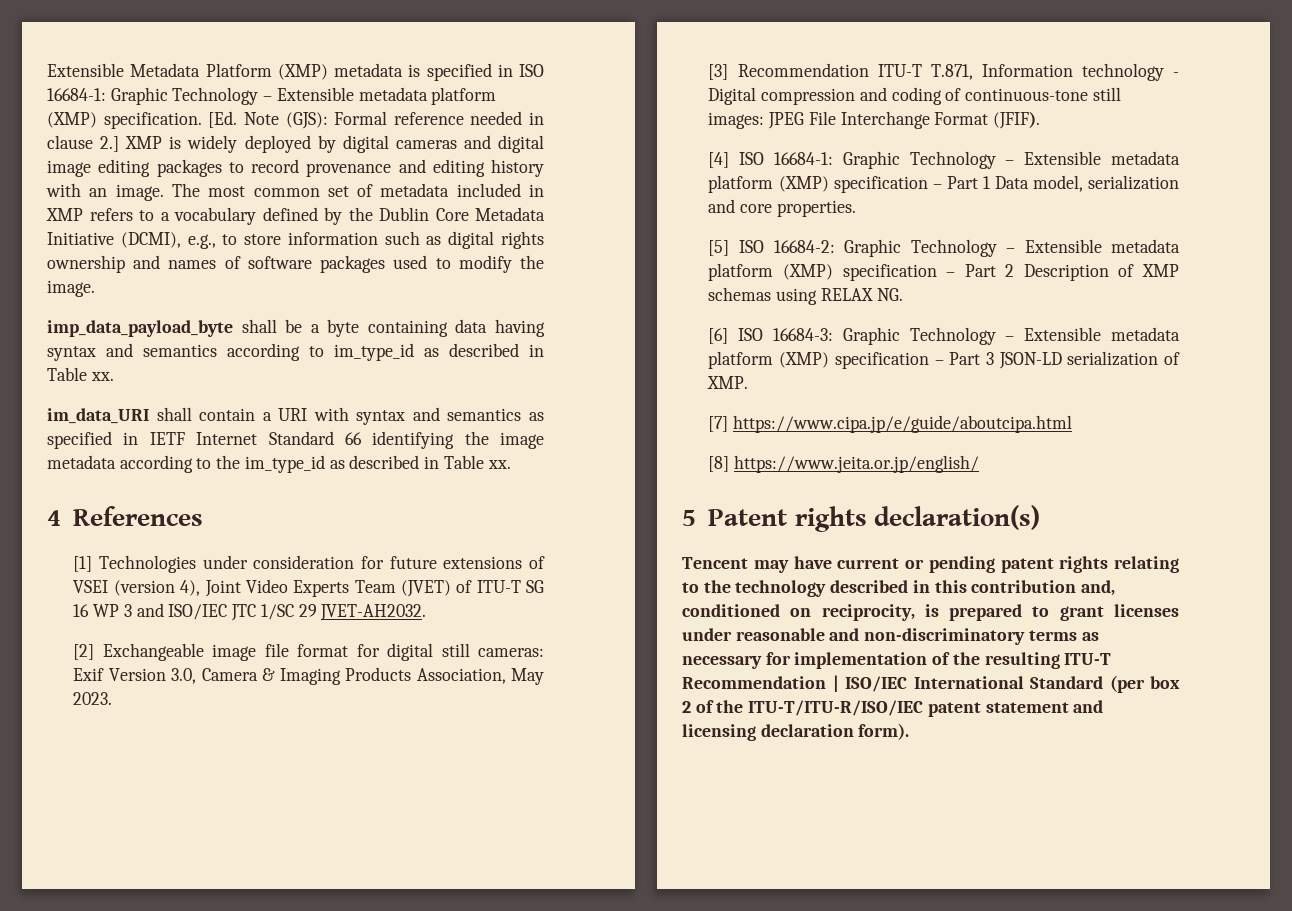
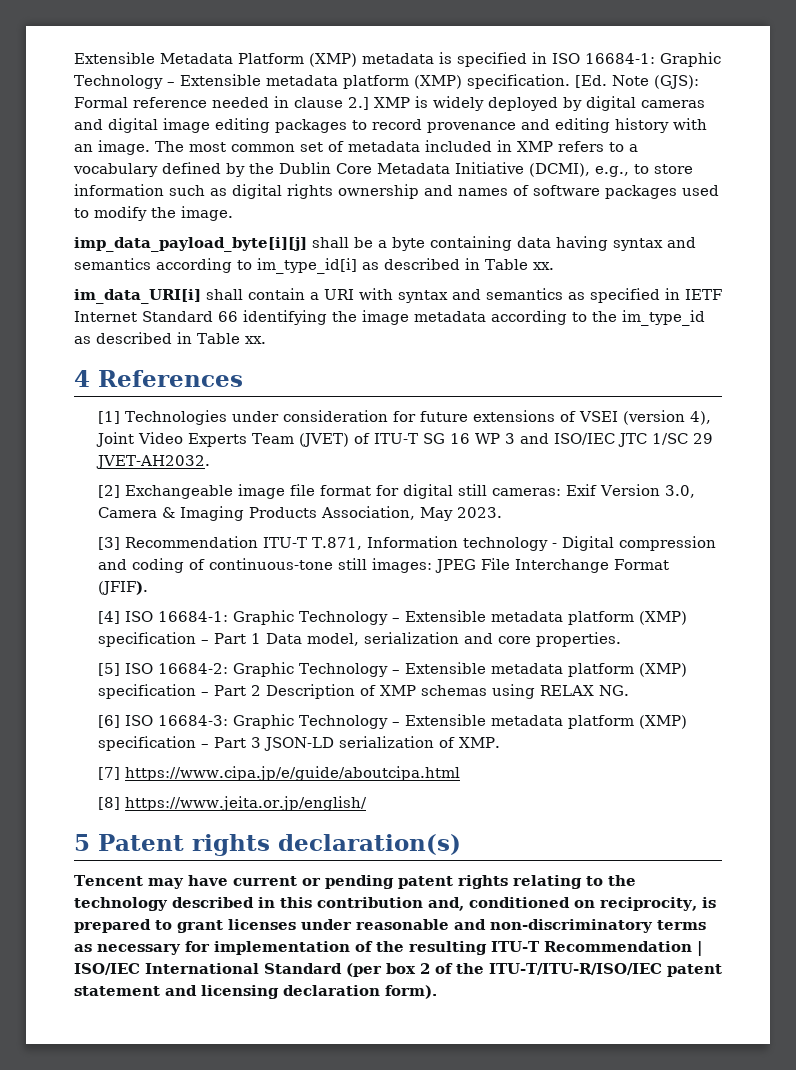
[47,320,233,337] imp_data_payload_byte -> [74,237,307,252] imp_data_payload_byte[i][j]
[334,343,544,361] [47,367,114,381] [47,408,149,424] im_type_id as described in Table xx. // im_data_URI -> [257,258,554,274] [74,289,201,304] im_type_id[i] as described in Table xx. // im_data_URI[i]

